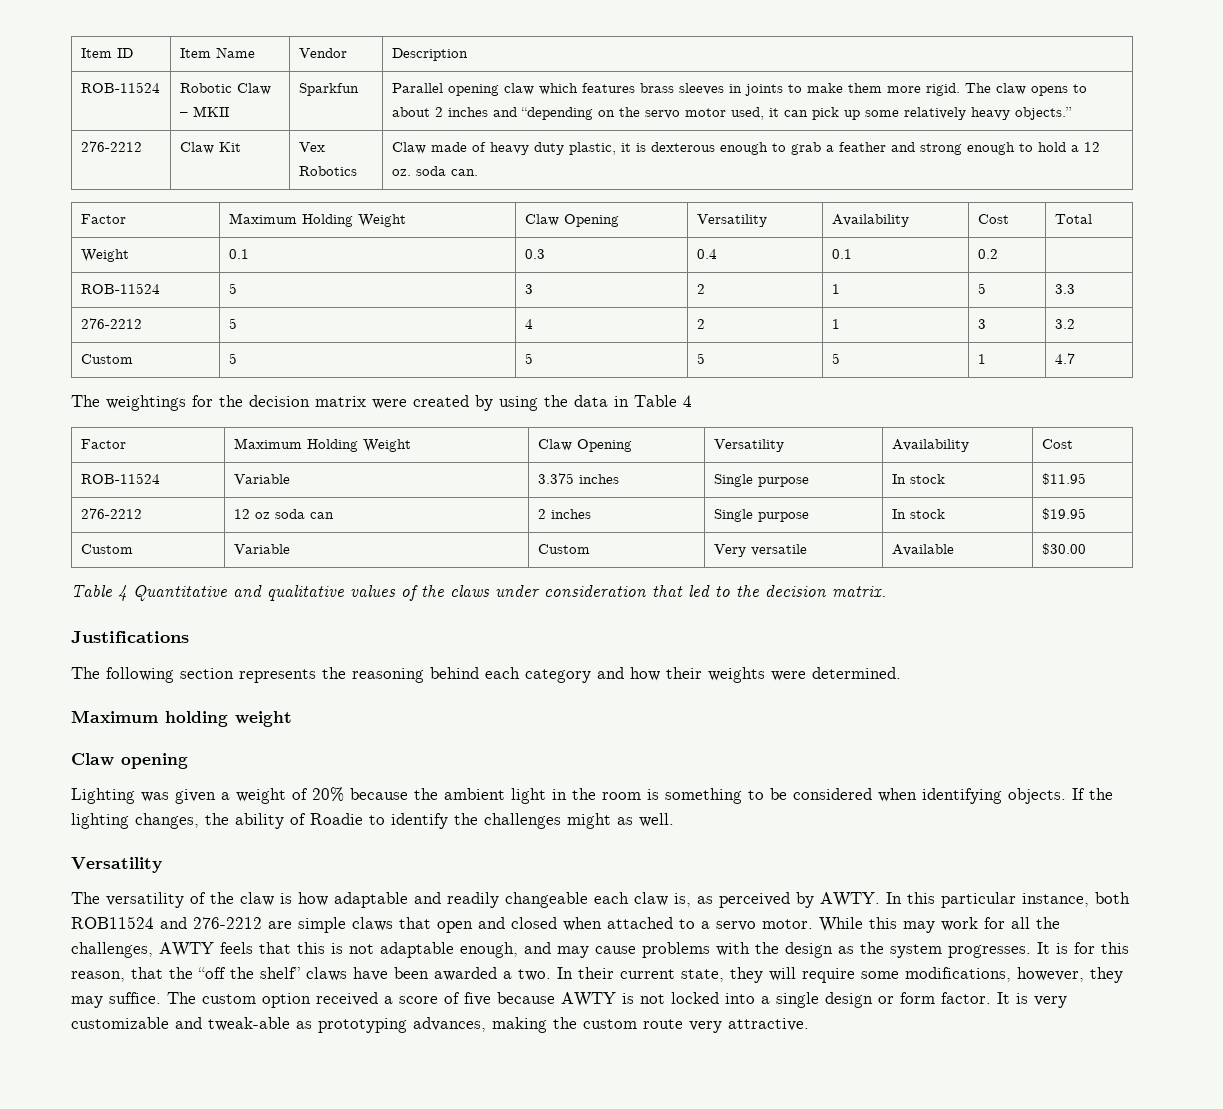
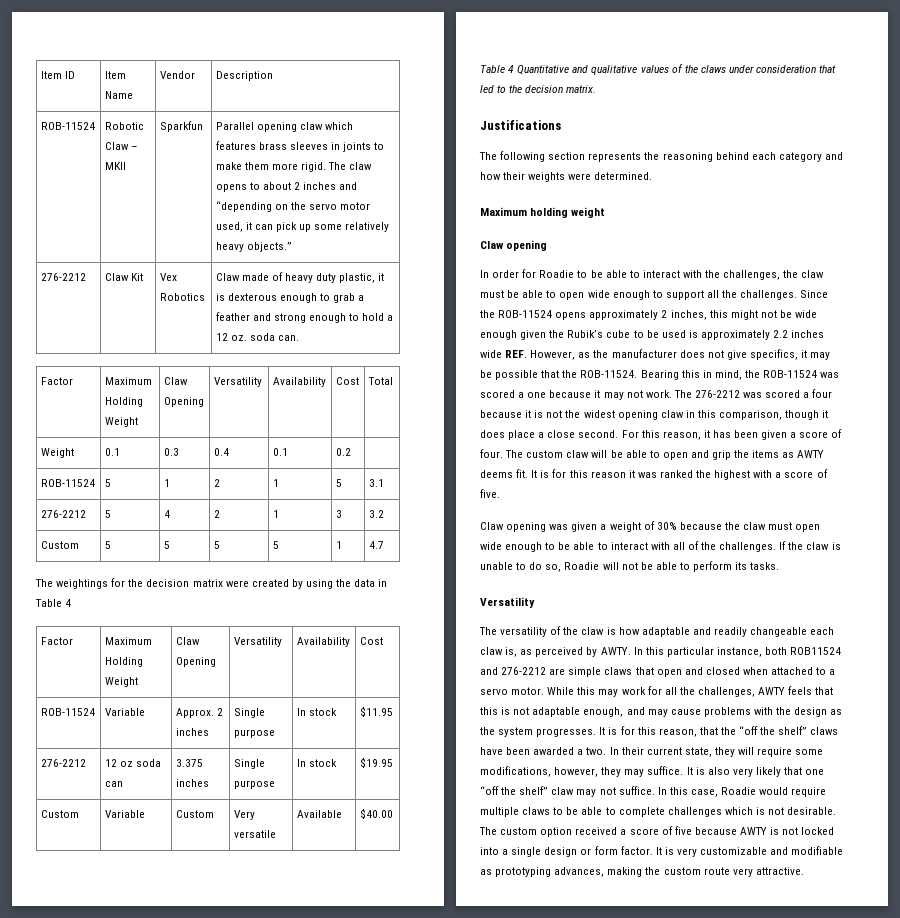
[524,284,533,294] 3 -> [163,479,170,487] 1
[1054,284,1075,294] 3.3 -> [368,479,384,487] 3.1
[537,473,574,484] 3.375 -> [175,708,223,718] Approx. 2
[537,509,546,519] 2 -> [175,759,203,767] 3.375
[1041,543,1086,555] $30.00 -> [359,808,393,819] $40.00
[71,788,135,804] Lighting -> [480,269,825,280] [480,290,829,300] [480,310,818,320] [480,330,825,340] [480,349,831,360] [480,370,840,380] [480,389,833,400] [480,410,829,420] [480,429,843,440] [480,449,825,460] [480,469,828,480] [480,489,500,498] [480,522,547,532] In order for Roadie to be able to interact with the challenges, the claw must be able to open wide enough to support all the challenges. Since the ROB-11524 opens approximately 2 inches, this might not be wide enough given the Rubik’s cube to be used is approximately 2.2 inches wide REF. However, as the manufacturer does not give specifics, it may be possible that the ROB-11524. Bearing this in mind, the ROB-11524 was scored a one because it may not work. The 276-2212 was scored a four because it is not the widest opening claw in this comparison, though it does place a close second. For this reason, it has been given a score of four. The custom claw will be able to open and grip the items as AWTY deems fit. It is for this reason it was ranked the highest with a score of five. // Claw opening
[312,787,344,802] 20% -> [656,522,677,530] 30%
[444,788,1113,804] [71,813,674,829] ambient light in the room is something to be considered when identifying objects. If the lighting changes, the ability of Roadie to identify the challenges might as well. -> [743,522,821,532] [480,541,841,552] [480,561,780,572] claw must open wide enough to be able to interact with all of the challenges. If the claw is unable to do so, Roadie will not be able to perform its tasks.
(161, 998) none -> [686,767,825,777] [480,786,827,797] [480,807,837,817] It is also very likely that one “off the shelf” claw may not suffice. In this case, Roadie would require multiple claws to be able to complete challenges which is not desirable.
[208,1017,290,1031] tweak-able -> [791,846,844,855] modifiable

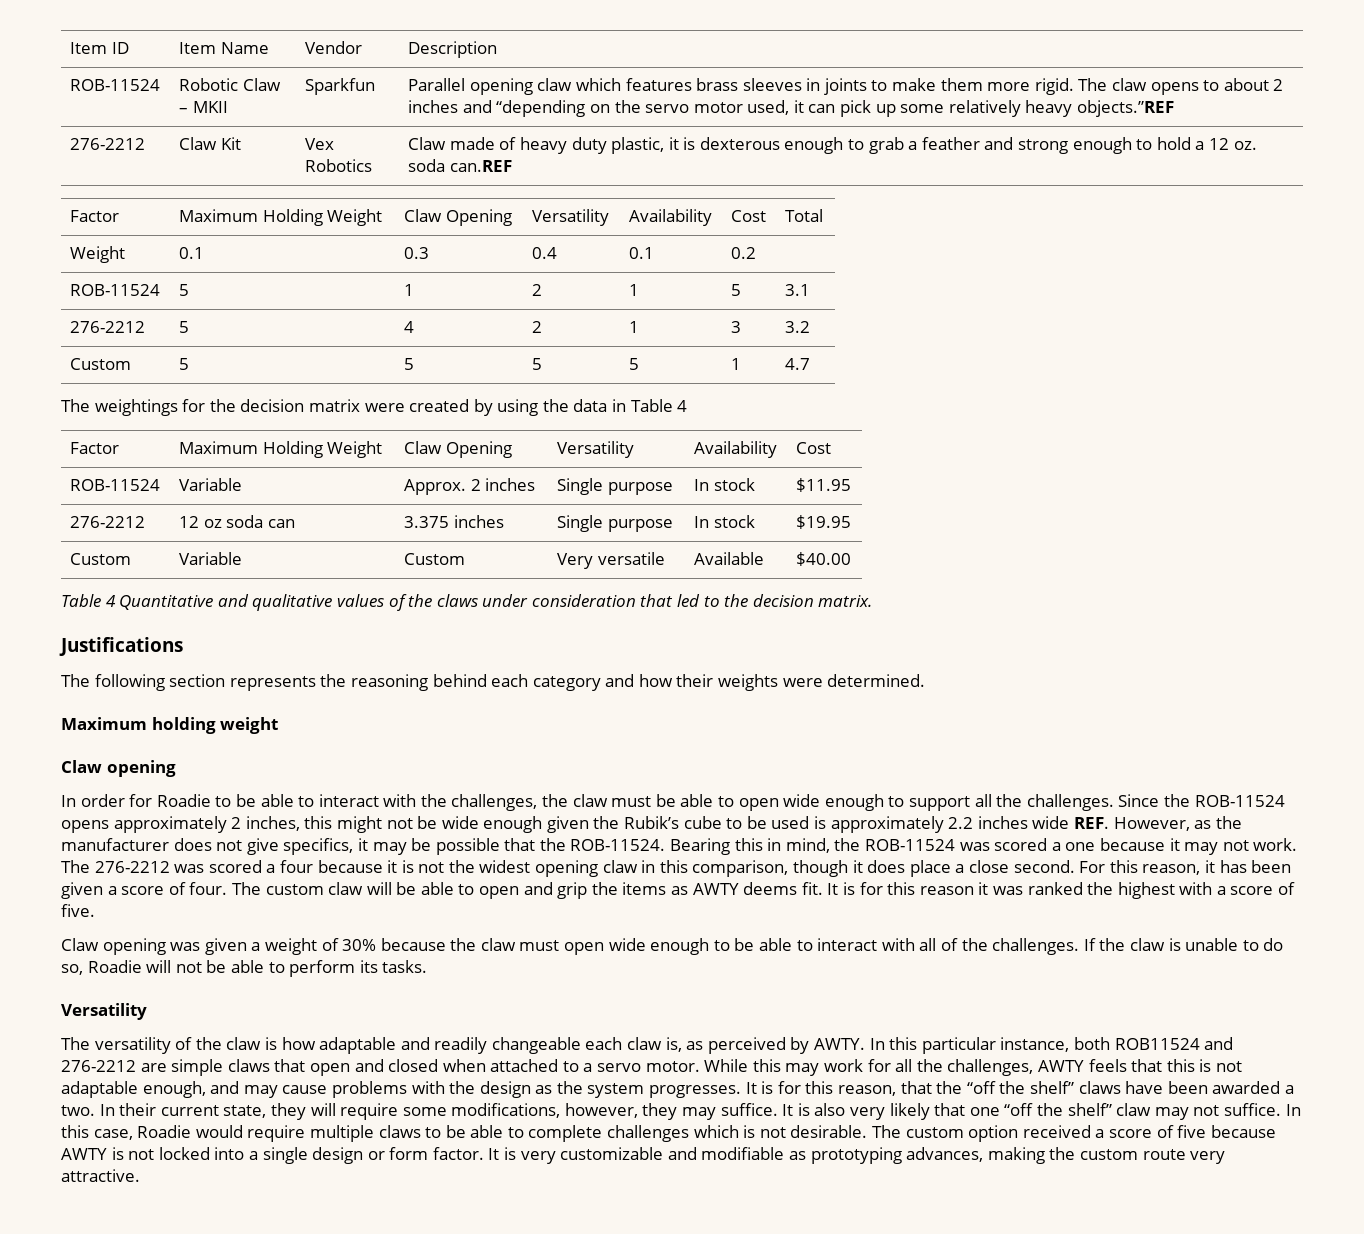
[246,242,292,252] objects.” -> [1077,100,1175,117] objects.”REF
[277,335,299,341] can. -> [449,160,512,172] can.REF

